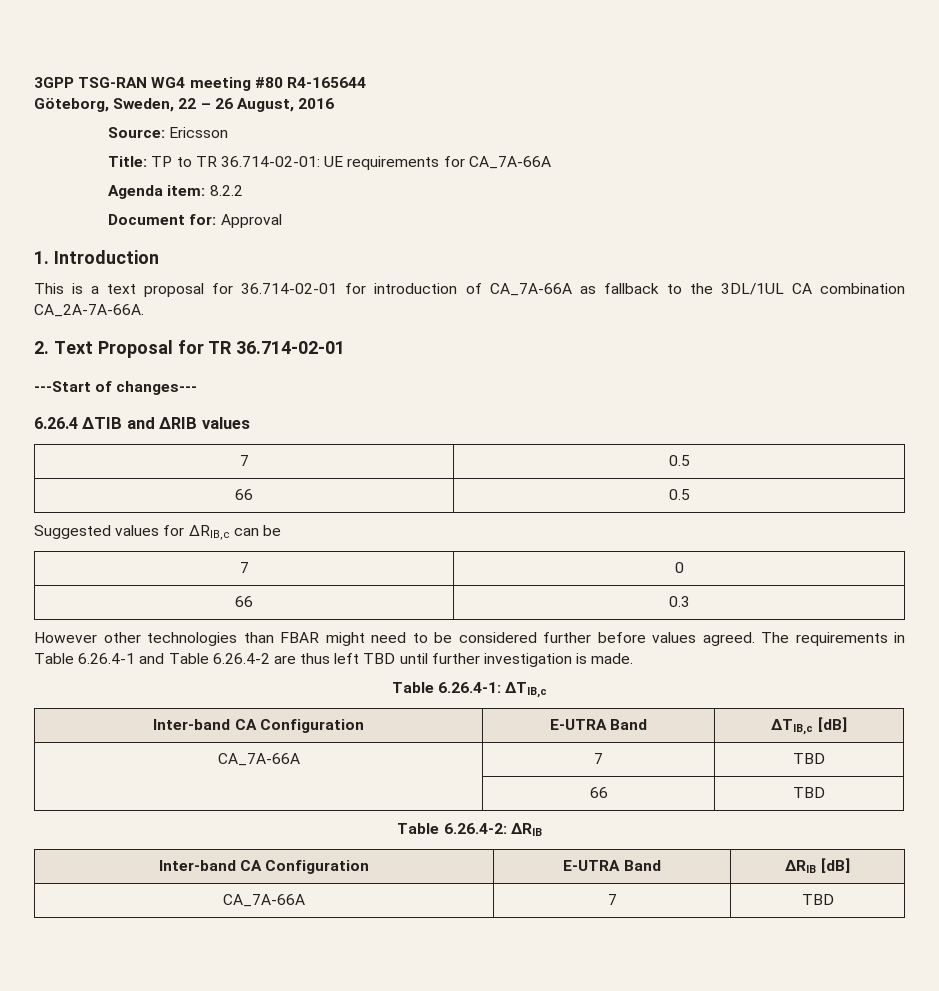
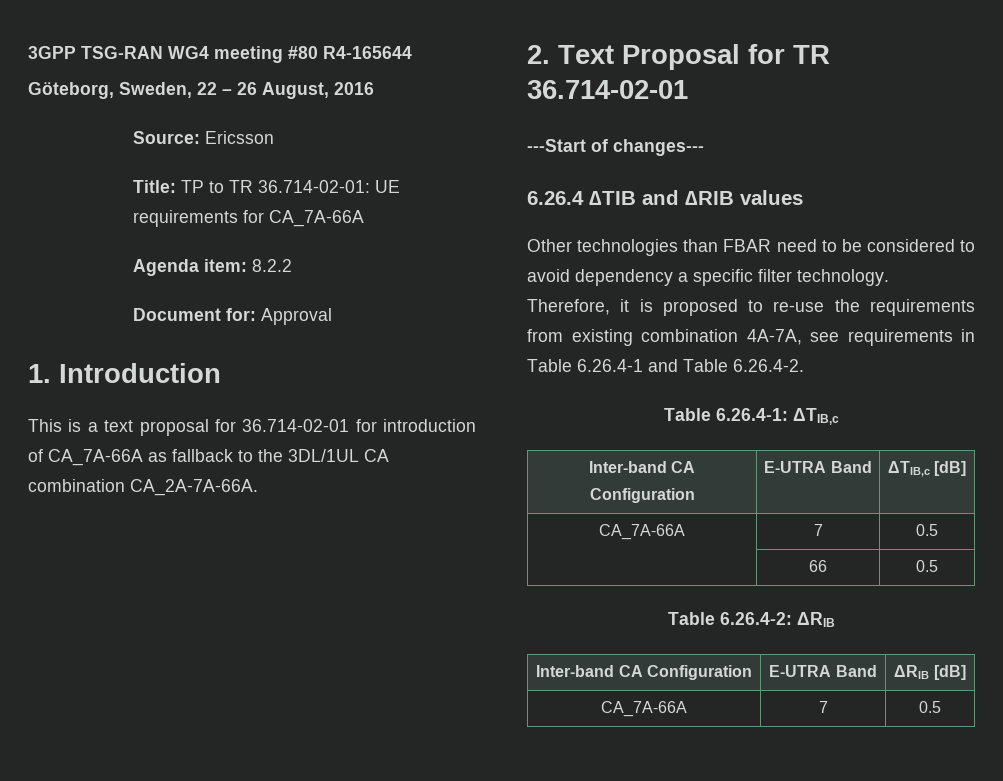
[239,455,249,466] [668,455,690,466] [235,489,253,500] [668,489,690,500] [34,525,281,540] [239,562,249,573] [674,562,684,573] [235,596,253,607] [668,596,690,607] [34,632,141,643] // 7 | 0.5 // 66 | 0.5 // Suggested values for ΔRIB,c can be // 7 | 0 // 66 | 0.3 // However other -> [527,239,572,252] // Other
[325,632,365,646] might -> (772, 245) none
[543,632,789,646] further before values agreed. The -> [960,240,975,252] [527,269,889,286] [527,299,975,316] [527,329,839,346] to avoid dependency a specific filter technology. Therefore, it is proposed to re-use the requirements from existing combination 4A-7A, see
[212,653,634,667] 6.26.4-2 are thus left TBD until further investigation is made. -> [733,359,804,372] 6.26.4-2.
[793,753,825,764] [589,787,608,798] [793,787,825,798] TBD // | 66 | TBD -> [916,524,938,536] [809,560,827,572] [916,560,938,572] 0.5 // | 66 | 0.5
[801,894,834,905] TBD -> [919,701,941,713] 0.5

